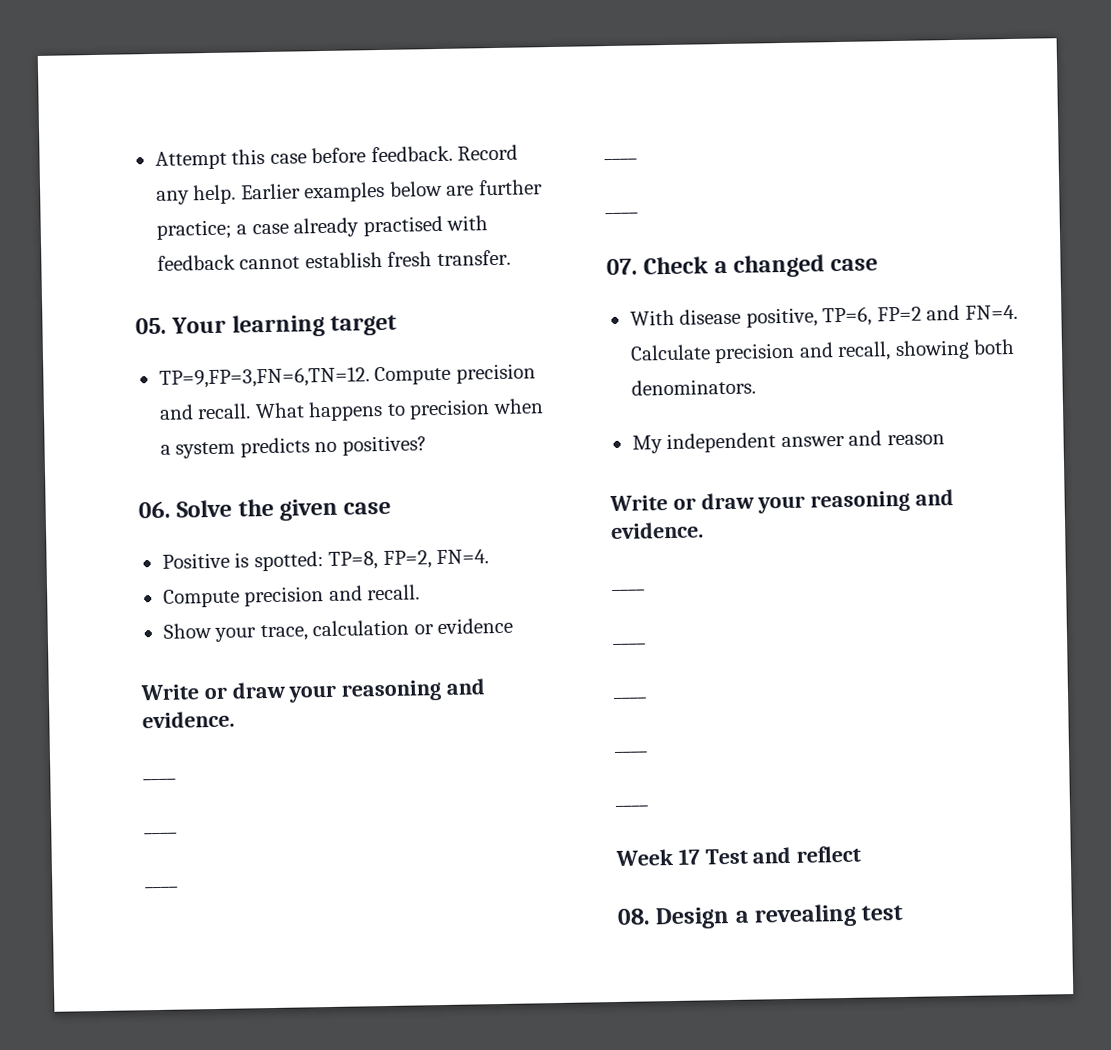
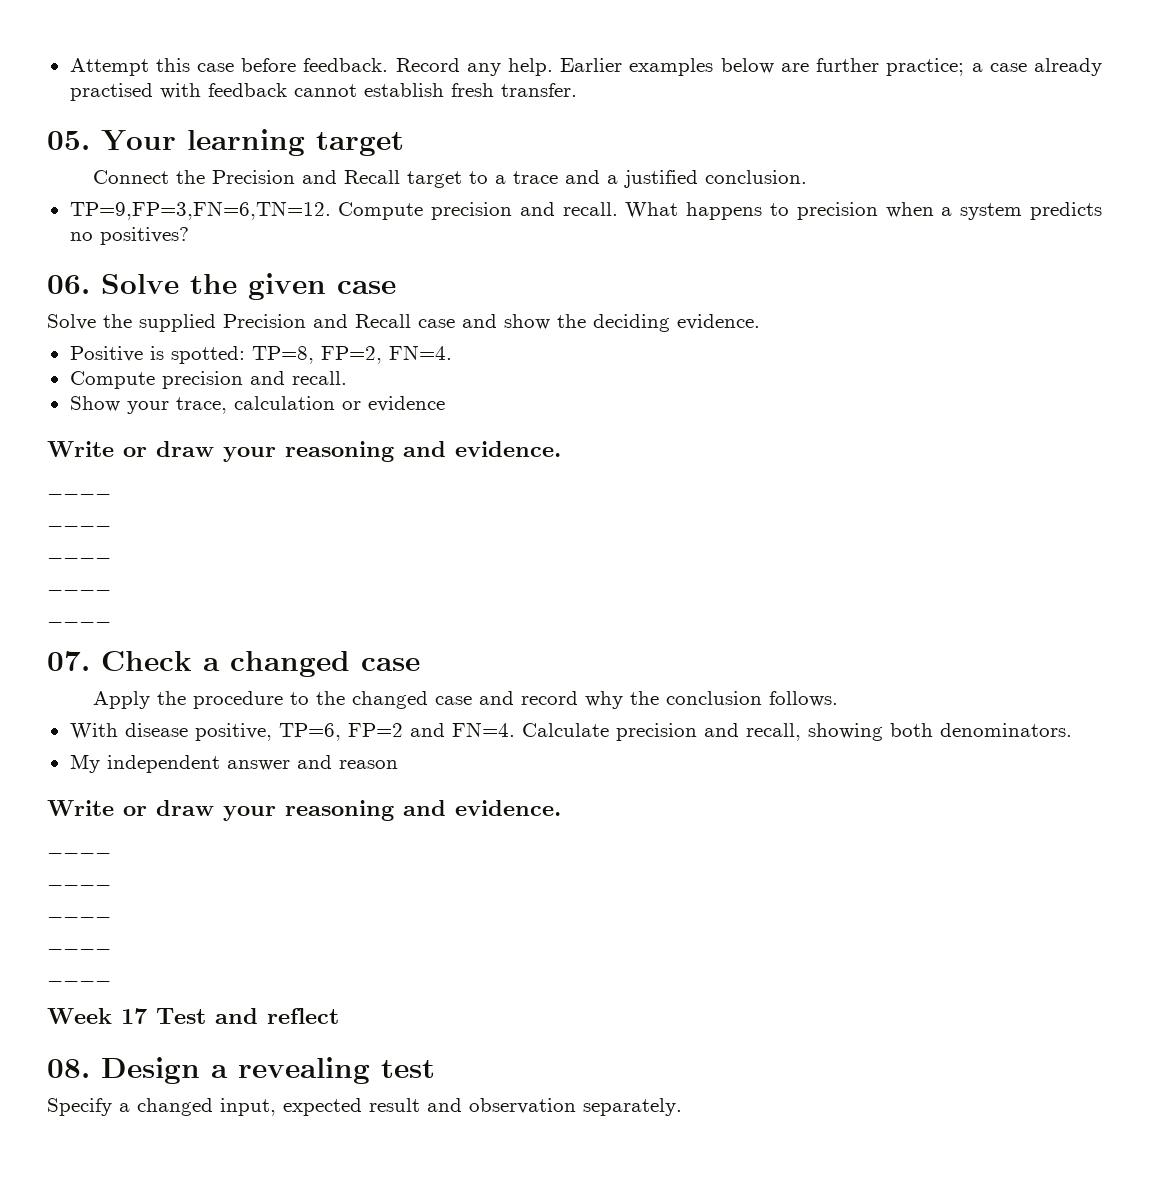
(398, 325) none -> [92,170,807,188] // Connect the Precision and Recall target to a trace and a justified conclusion.
(392, 508) none -> [47,314,760,332] // Solve the supplied Precision and Recall case and show the deciding evidence.
(879, 265) none -> [92,691,838,709] // Apply the procedure to the changed case and record why the conclusion follows.
(904, 912) none -> [47,1098,682,1116] // Specify a changed input, expected result and observation separately.

